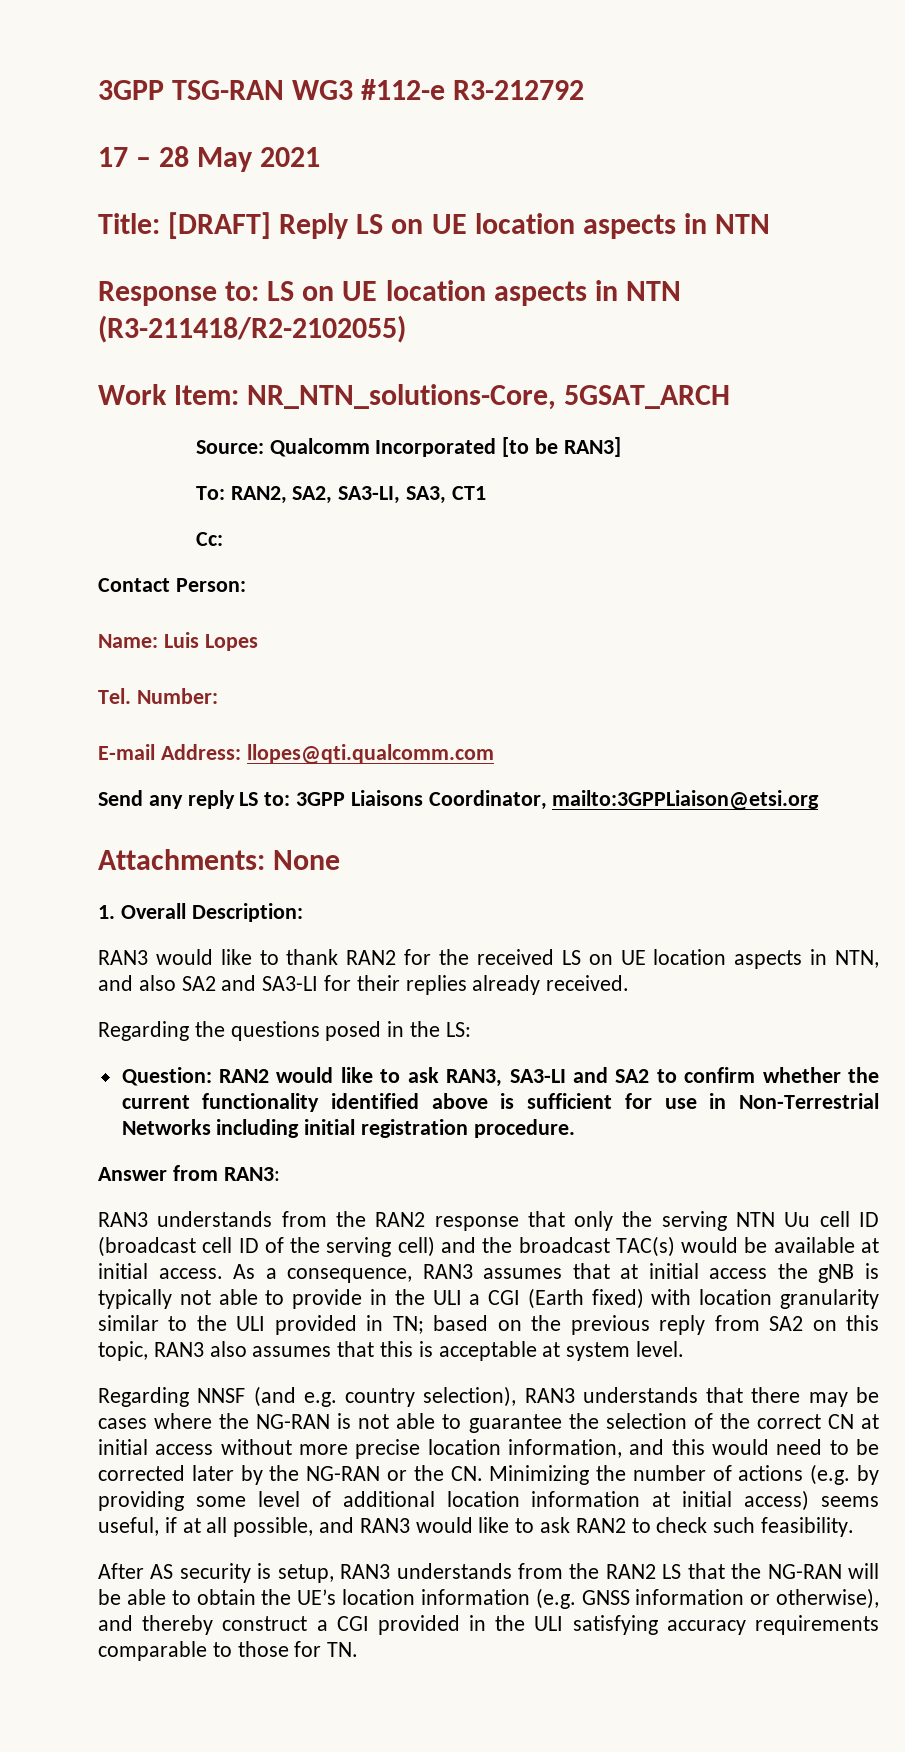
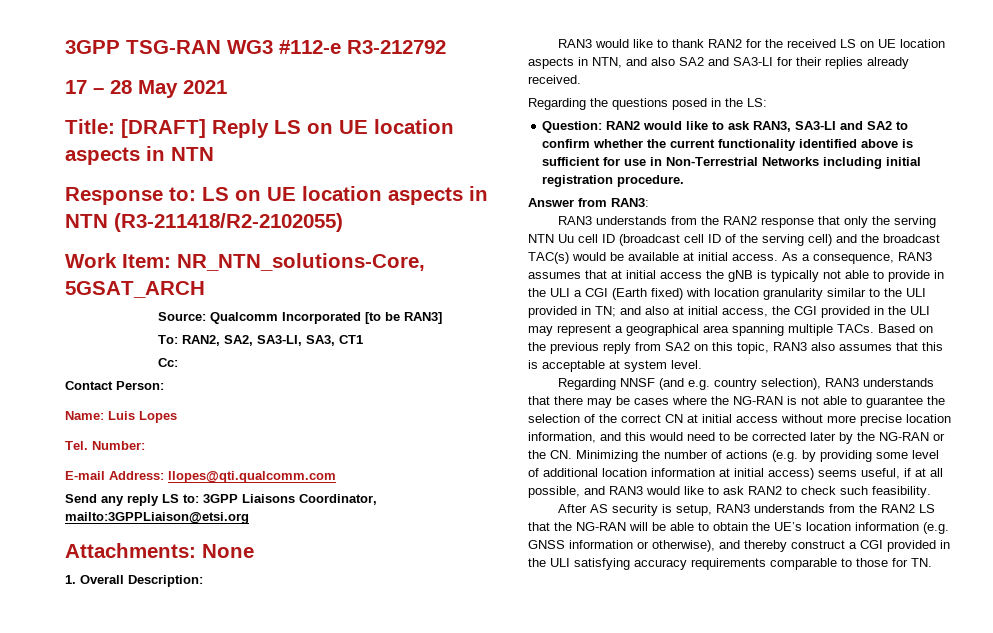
[433,1315,489,1331] based -> [620,306,930,318] [528,324,915,336] and also at initial access, the CGI provided in the ULI may represent a geographical area spanning multiple TACs. Based

